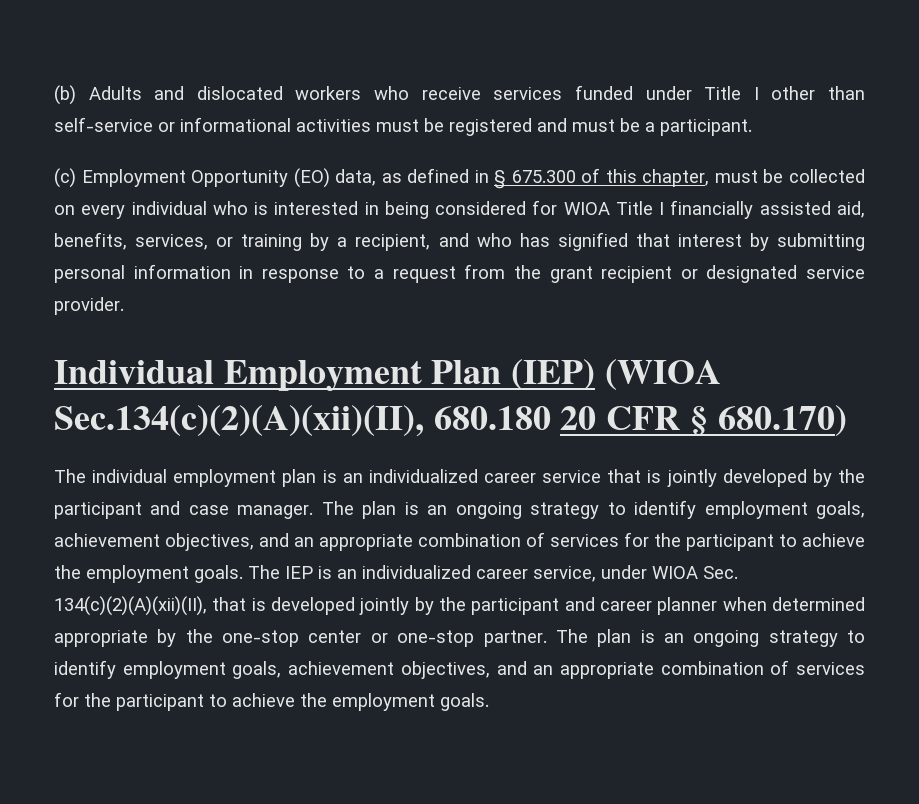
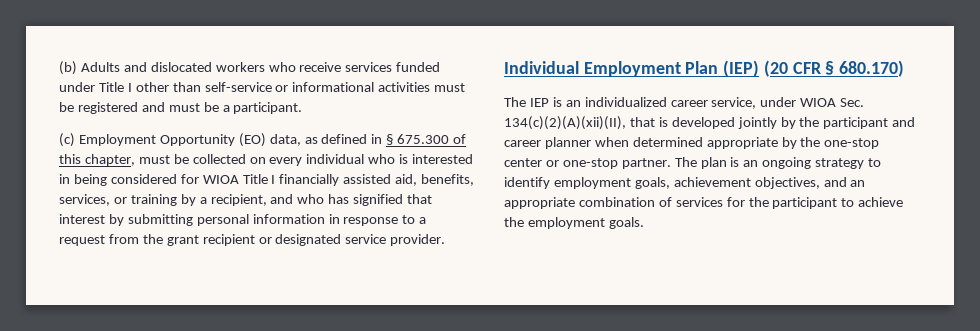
[604,359,721,391] [54,405,597,437] (WIOA Sec.134(c)(2)(A)(xii)(II), 680.180 20 -> [763,60,788,77] (20
[92,469,865,487] [54,500,865,519] [54,532,865,551] [54,565,280,583] individual employment plan is an individualized career service that is jointly developed by the participant and case manager. The plan is an ongoing strategy to identify employment goals, achievement objectives, and an appropriate combination of services for the participant to achieve the employment goals. The -> (526, 102) none

